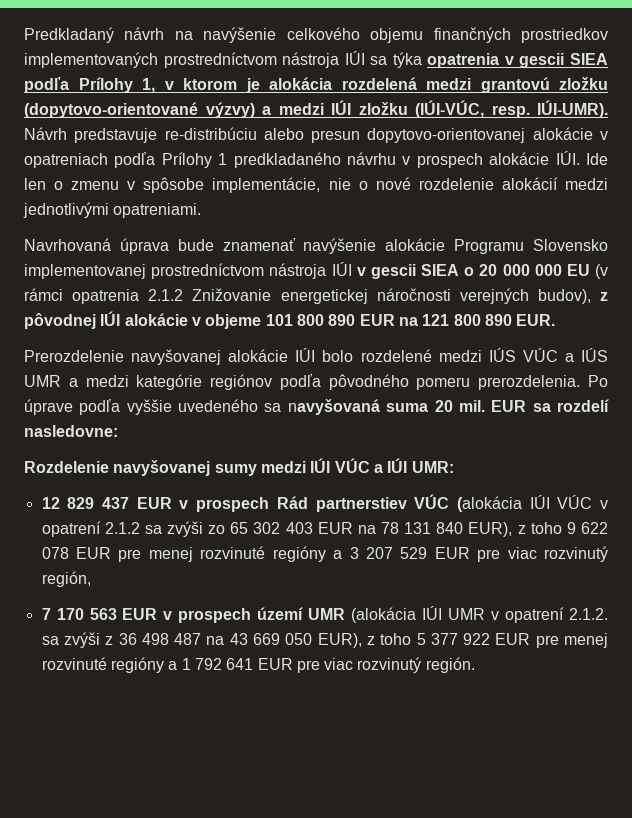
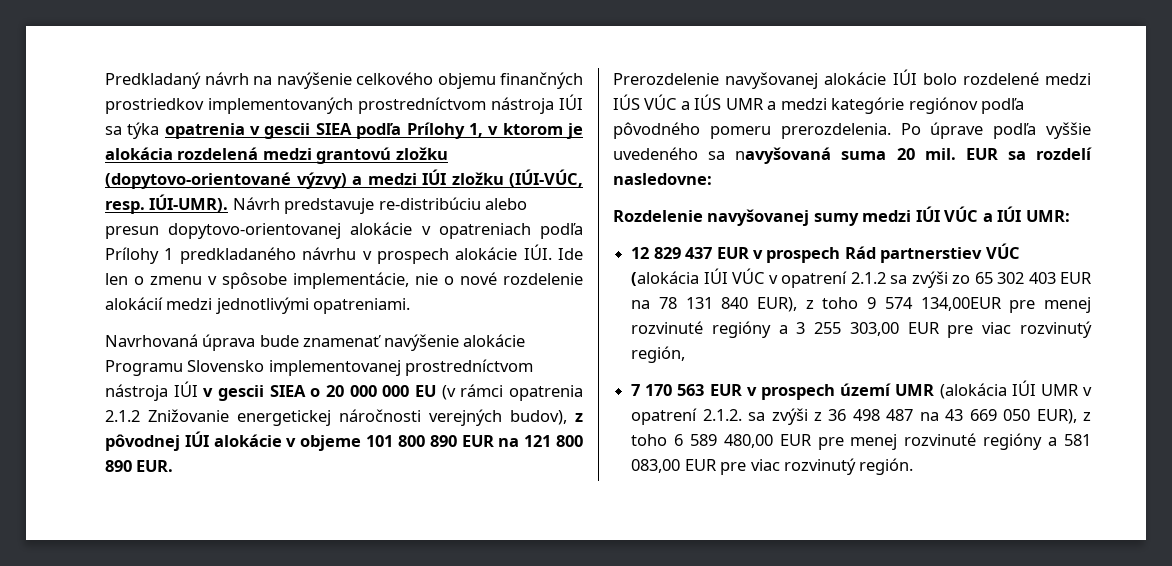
[580,522,608,534] [41,547,112,559] 622 078 EUR -> [884,297,1002,311] 574 134,00EUR
[365,547,428,559] 207 529 -> [814,322,899,336] 255 303,00
[416,633,609,648] [41,657,254,673] 5 377 922 EUR pre menej rozvinuté regióny a 1 792 641 -> [674,433,1091,450] [631,459,681,473] 6 589 480,00 EUR pre menej rozvinuté regióny a 581 083,00

